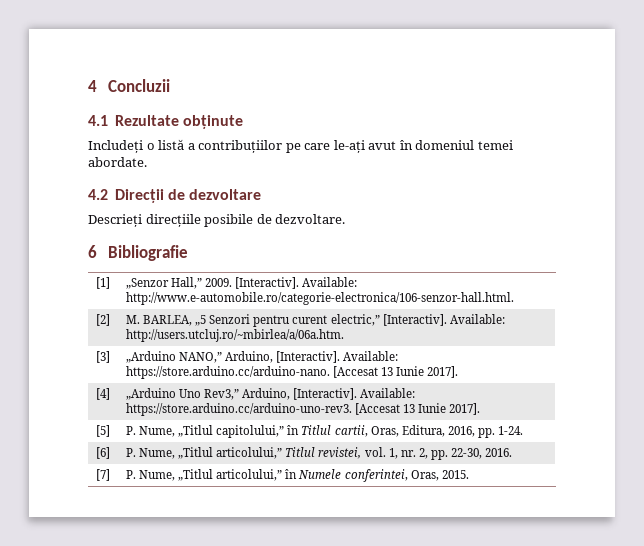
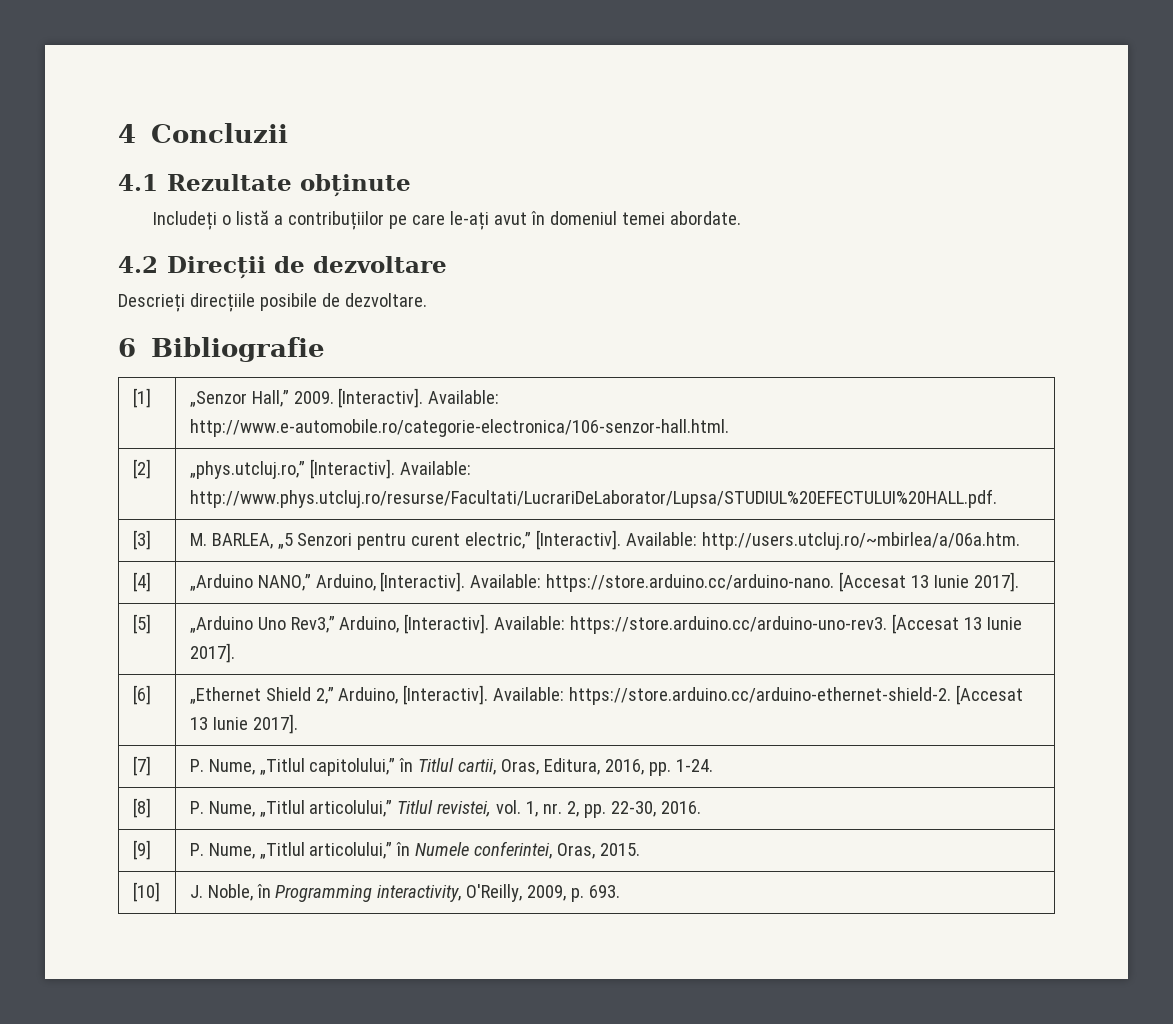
(110, 320) none -> [189,459,471,479] [189,489,997,508] [132,530,151,550] | „phys.utcluj.ro,” [Interactiv]. Available: http://www.phys.utcluj.ro/resurse/Facultati/LucrariDeLaborator/Lupsa/STUDIUL%20EFECTULUI%20HALL.pdf. // [3]
[95,351,110,363] [3] -> [132,572,151,592] [4]
[95,388,110,400] [4] -> [132,614,151,634] [5]
[95,425,110,437] [5] -> [132,685,151,705] [189,685,1024,705] [189,714,298,734] [132,756,151,776] [6] | „Ethernet Shield 2,” Arduino, [Interactiv]. Available: https://store.arduino.cc/arduino-ethernet-shield-2. [Accesat 13 Iunie 2017]. // [7]
[95,447,110,459] [6] -> [132,798,151,818] [8]
[95,469,110,481] [7] -> [132,840,151,860] [9]
(469, 474) none -> [132,882,160,902] [189,884,621,902] // [10] | J. Noble, în Programming interactivity, O'Reilly, 2009, p. 693.

